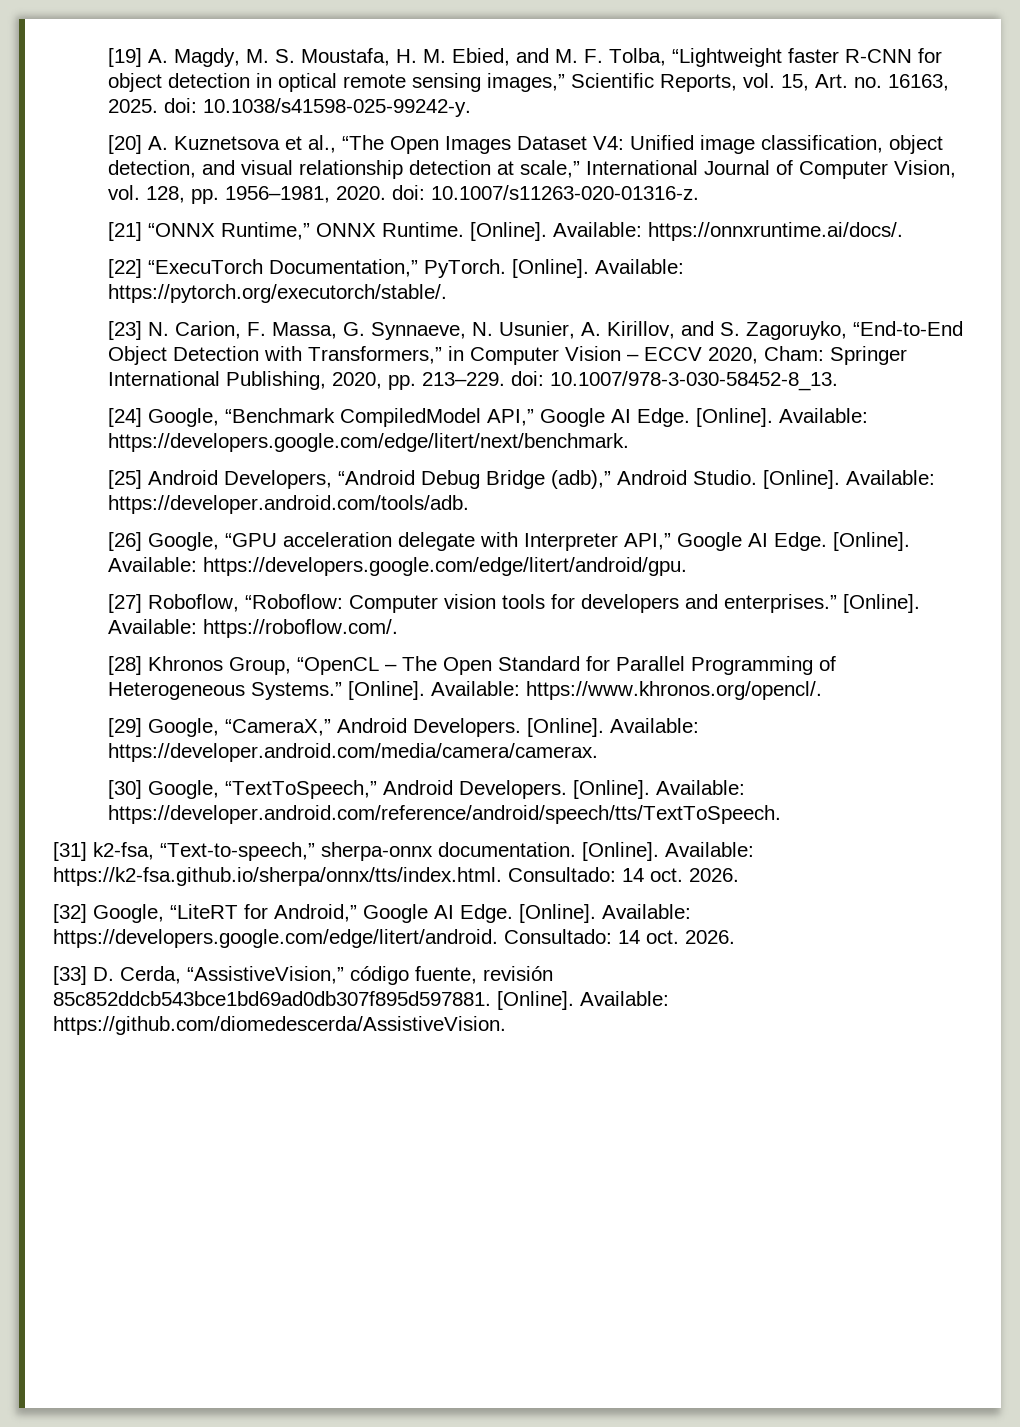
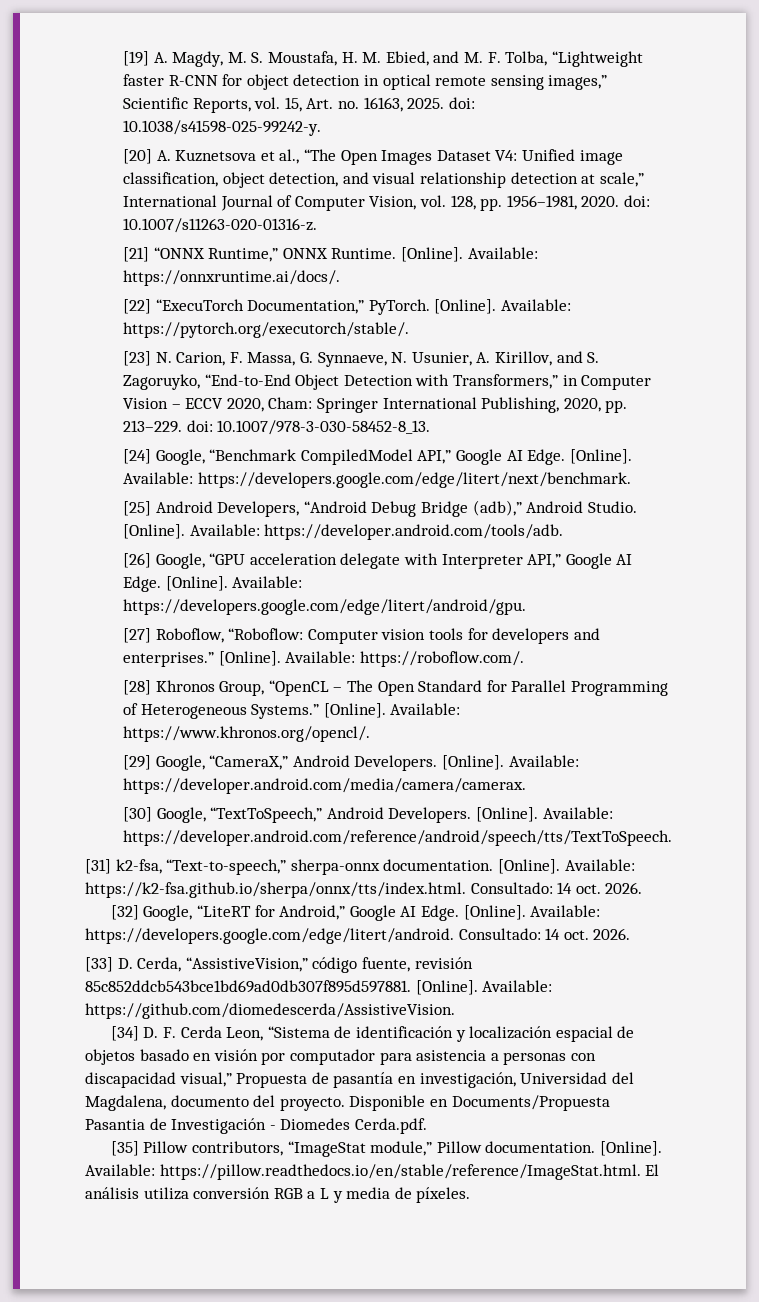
(506, 1025) none -> [110,1026,635,1042] [85,1049,596,1065] [85,1072,634,1088] [85,1095,610,1111] [85,1118,427,1134] [110,1141,662,1157] [85,1164,660,1180] [85,1187,471,1203] // [34] D. F. Cerda Leon, “Sistema de identificación y localización espacial de objetos basado en visión por computador para asistencia a personas con discapacidad visual,” Propuesta de pasantía en investigación, Universidad del Magdalena, documento del proyecto. Disponible en Documents/Propuesta Pasantia de Investigación - Diomedes Cerda.pdf. // [35] Pillow contributors, “ImageStat module,” Pillow documentation. [Online]. Available: https://pillow.readthedocs.io/en/stable/reference/ImageStat.html. El análisis utiliza conversión RGB a L y media de píxeles.

